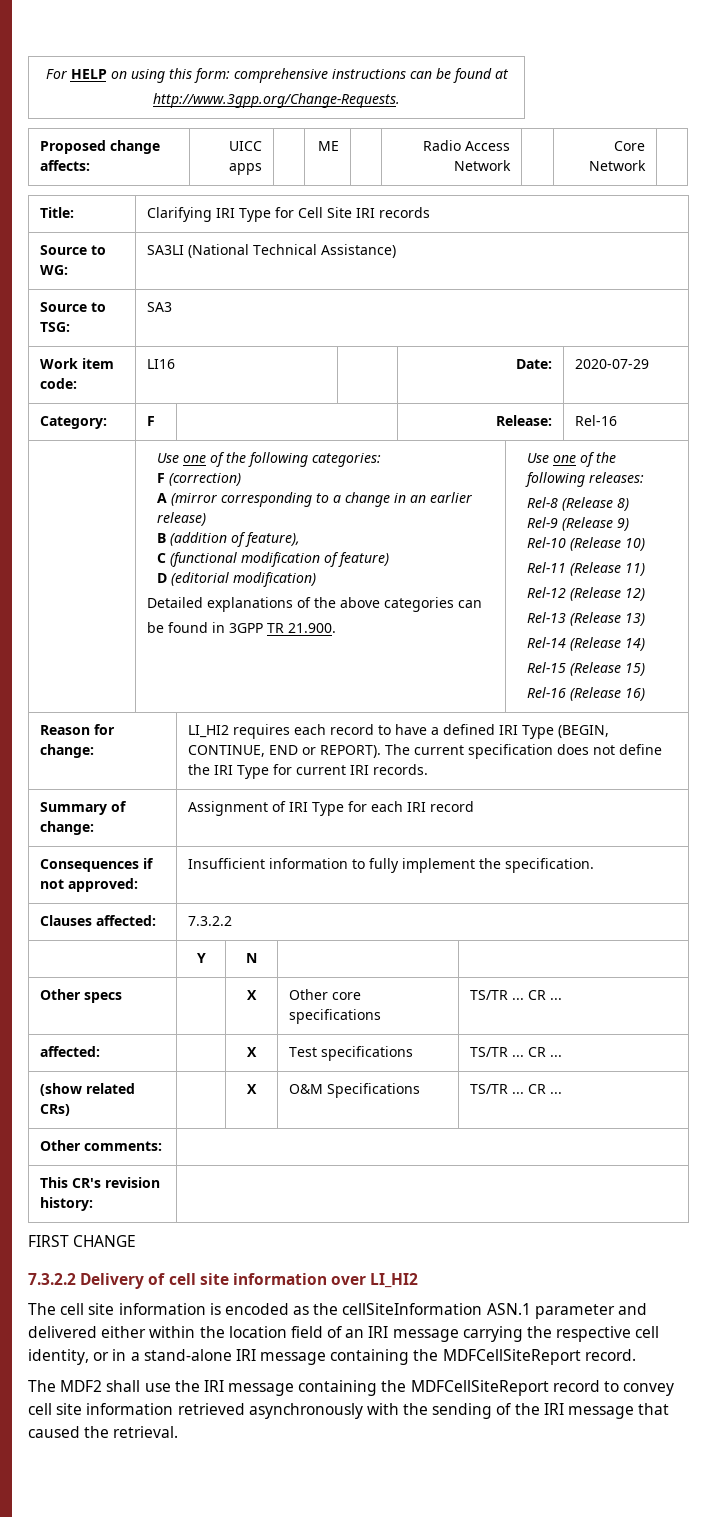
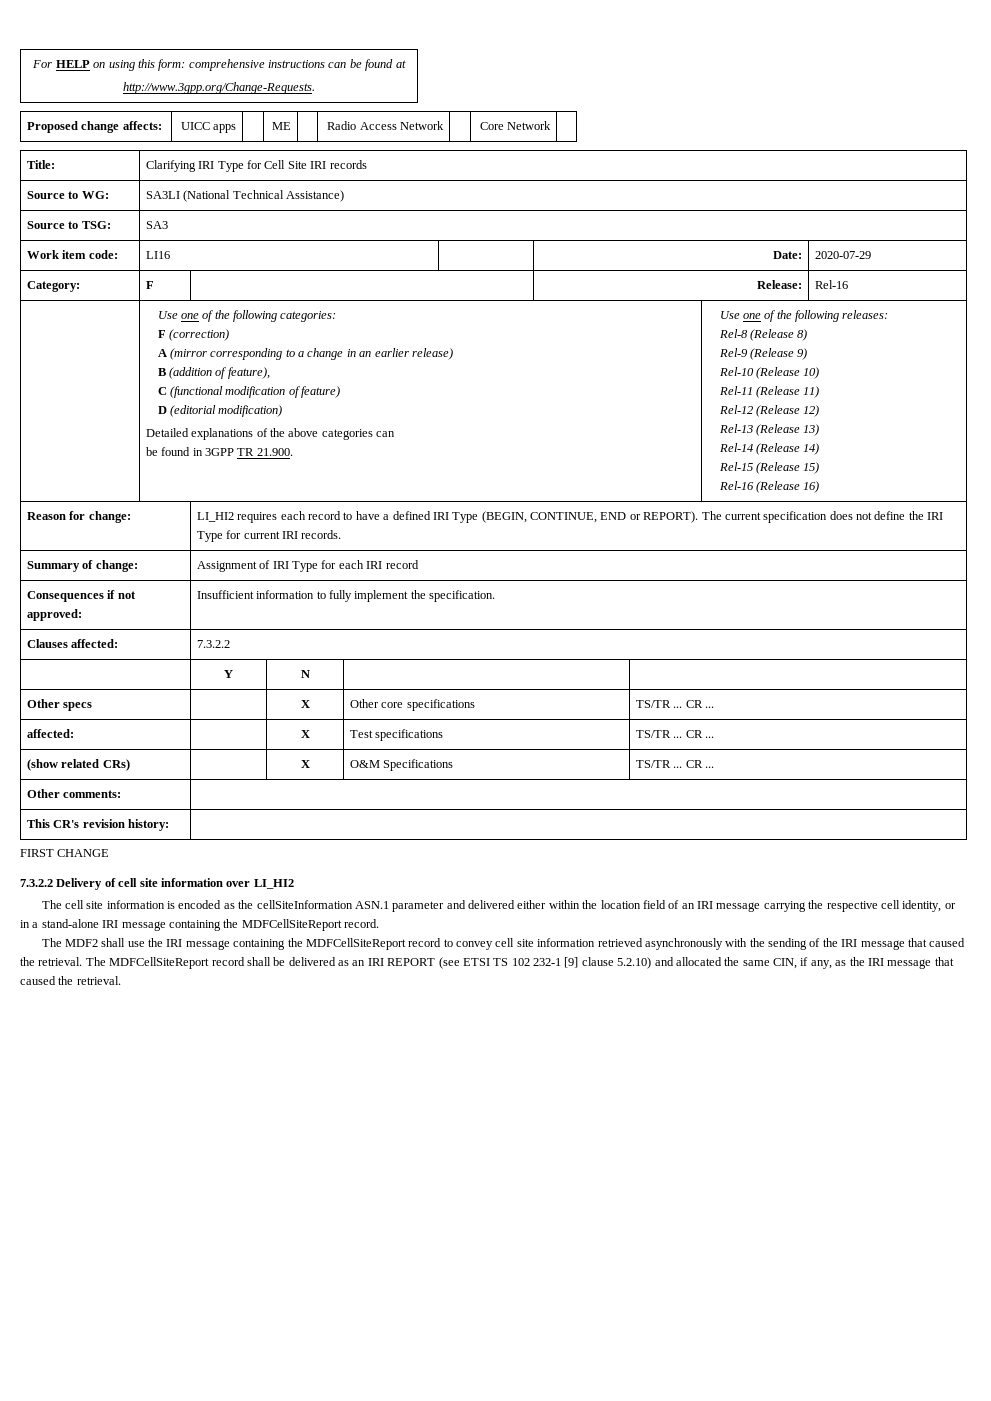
(179, 1432) none -> [85,957,954,969] [20,976,121,985] The MDFCellSiteReport record shall be delivered as an IRI REPORT (see ETSI TS 102 232-1 [9] clause 5.2.10) and allocated the same CIN, if any, as the IRI message that caused the retrieval.

